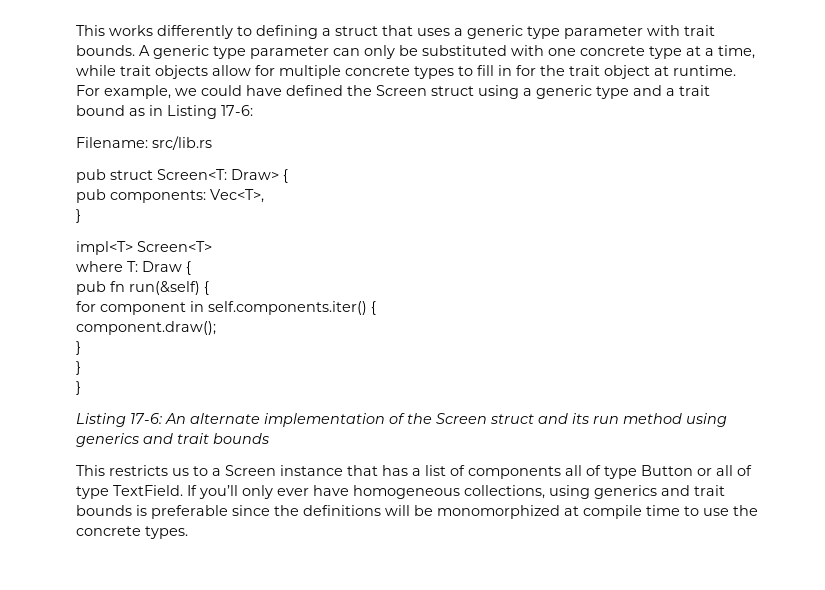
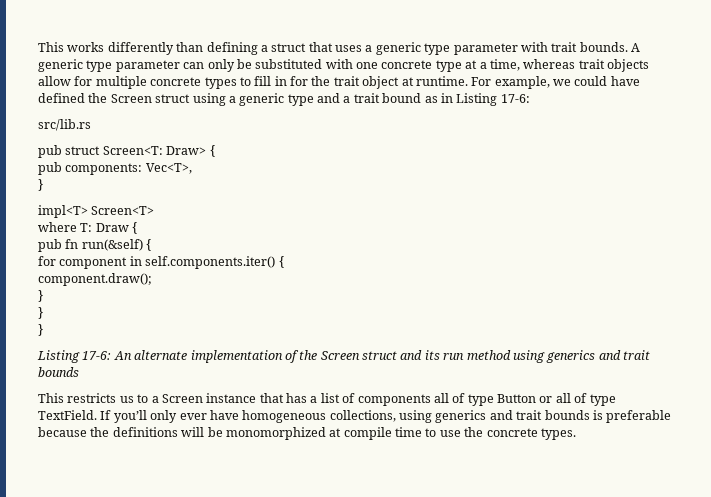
[237,26,252,36] to -> [176,42,204,52] than
[76,65,116,76] while -> [523,59,576,69] whereas
[76,137,148,148] Filename: -> (530, 98) none
[232,505,270,516] since -> [38,427,87,437] because

